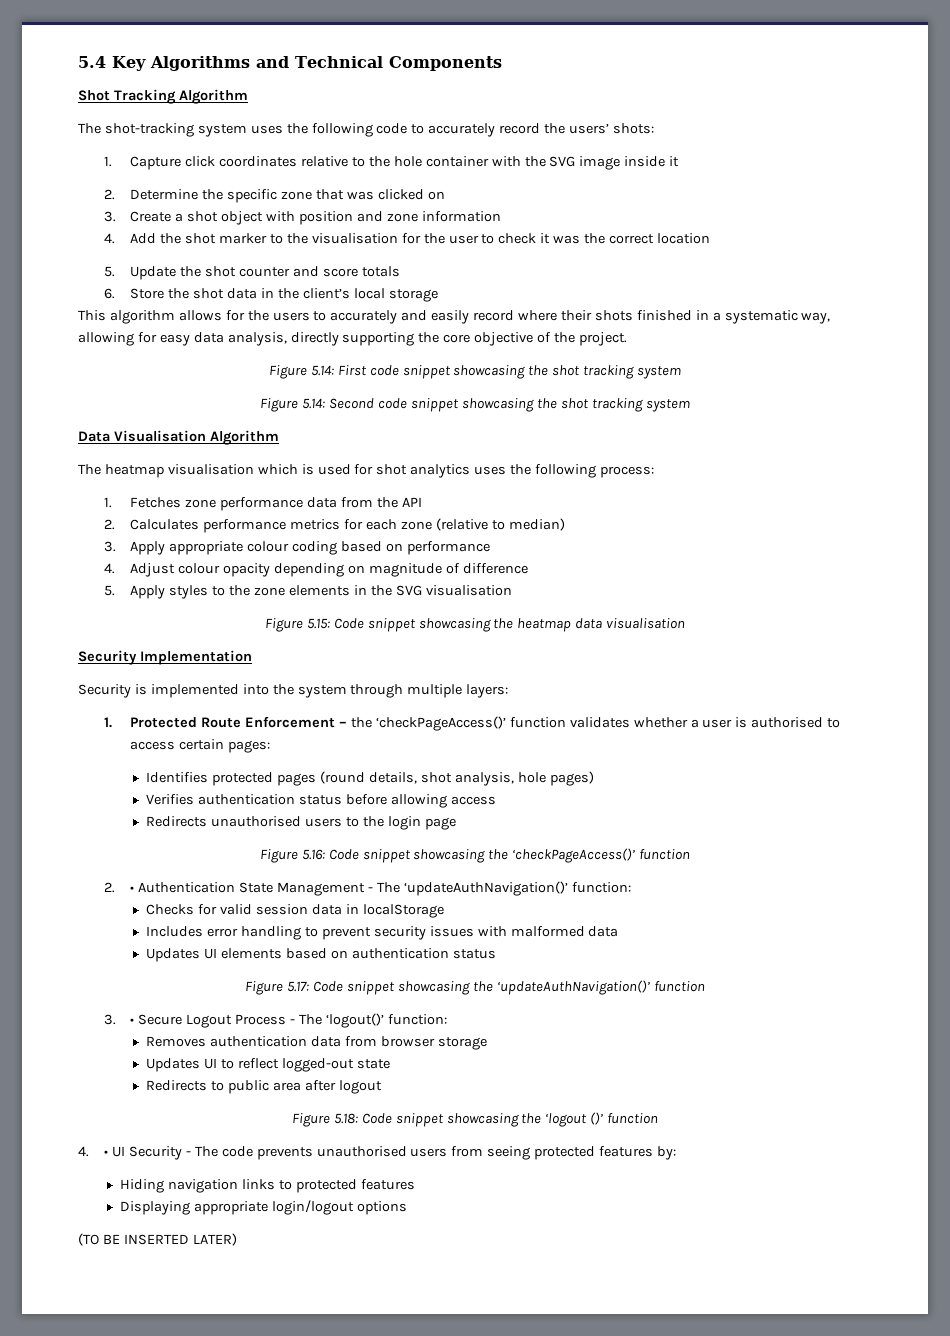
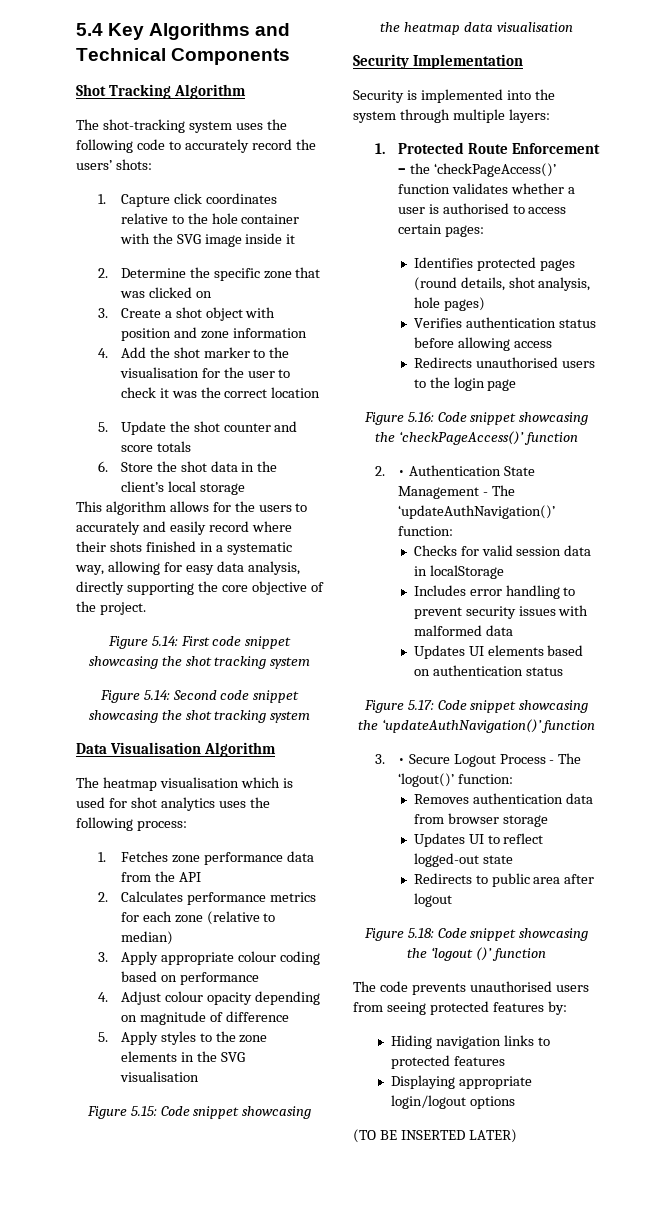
[78,1146,191,1160] 4. • UI Security - -> (546, 954) none

